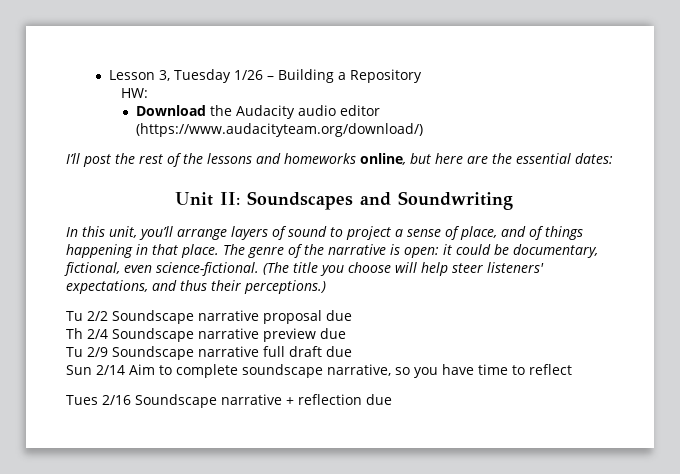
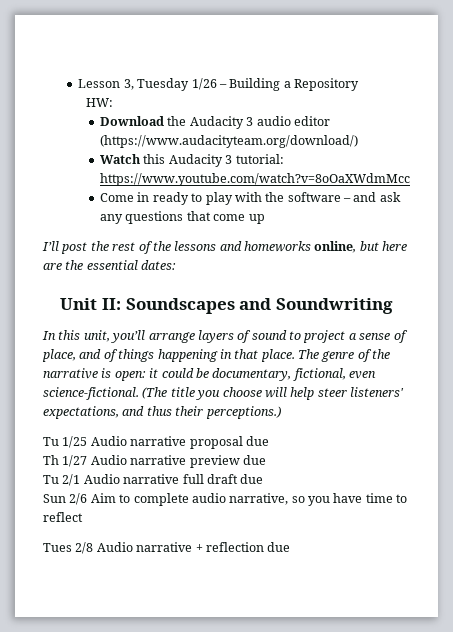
(296, 112) none -> [246,117,254,126] 3
(424, 130) none -> [100,154,284,167] [100,173,411,186] [100,192,401,205] [100,211,265,224] // Watch this Audacity 3 tutorial: https://www.youtube.com/watch?v=8oOaXWdmMcc // Come in ready to play with the software – and ask any questions that come up
[87,310,194,324] 2/2 Soundscape -> [62,436,127,448] 1/25 Audio
[87,328,194,342] 2/4 Soundscape -> [62,455,127,467] 1/27 Audio
[87,346,194,360] 2/9 Soundscape -> [62,474,120,486] 2/1 Audio
[96,365,125,375] 2/14 -> [69,493,88,505] 2/6
[242,364,323,378] soundscape -> [191,493,226,503] audio
[102,394,217,408] 2/16 Soundscape -> [75,542,133,554] 2/8 Audio

